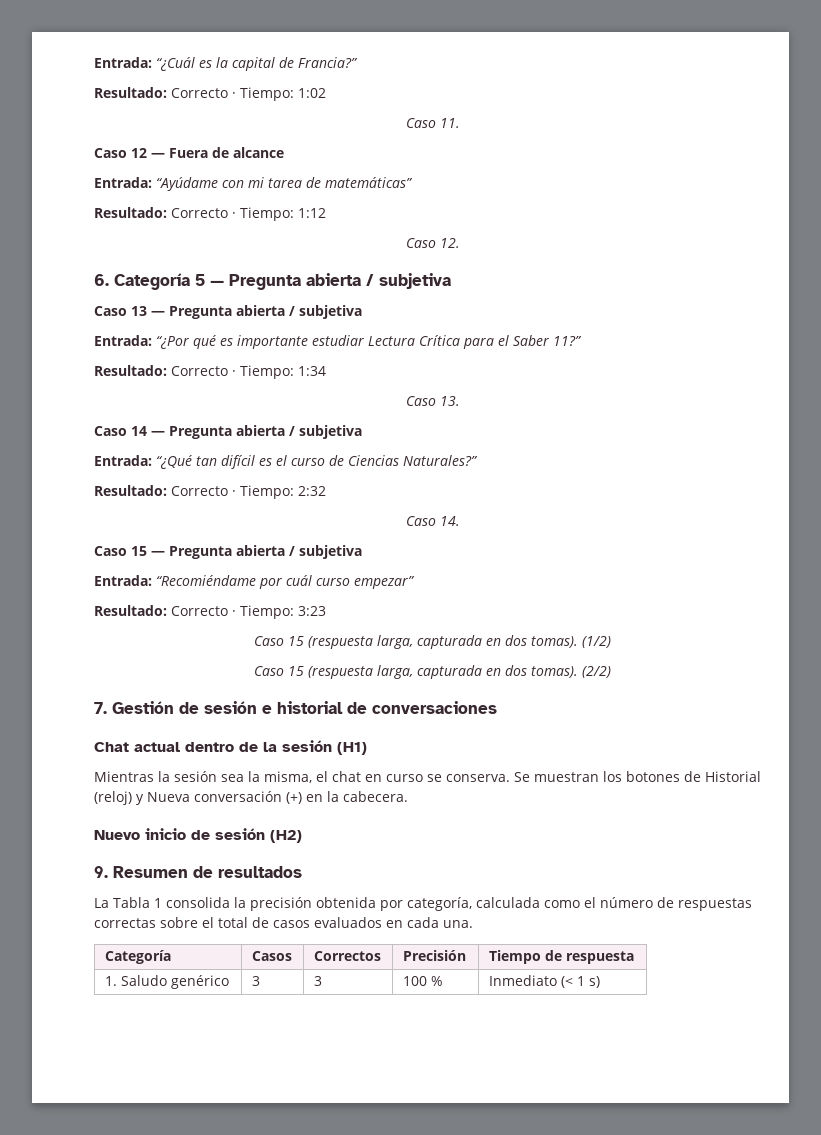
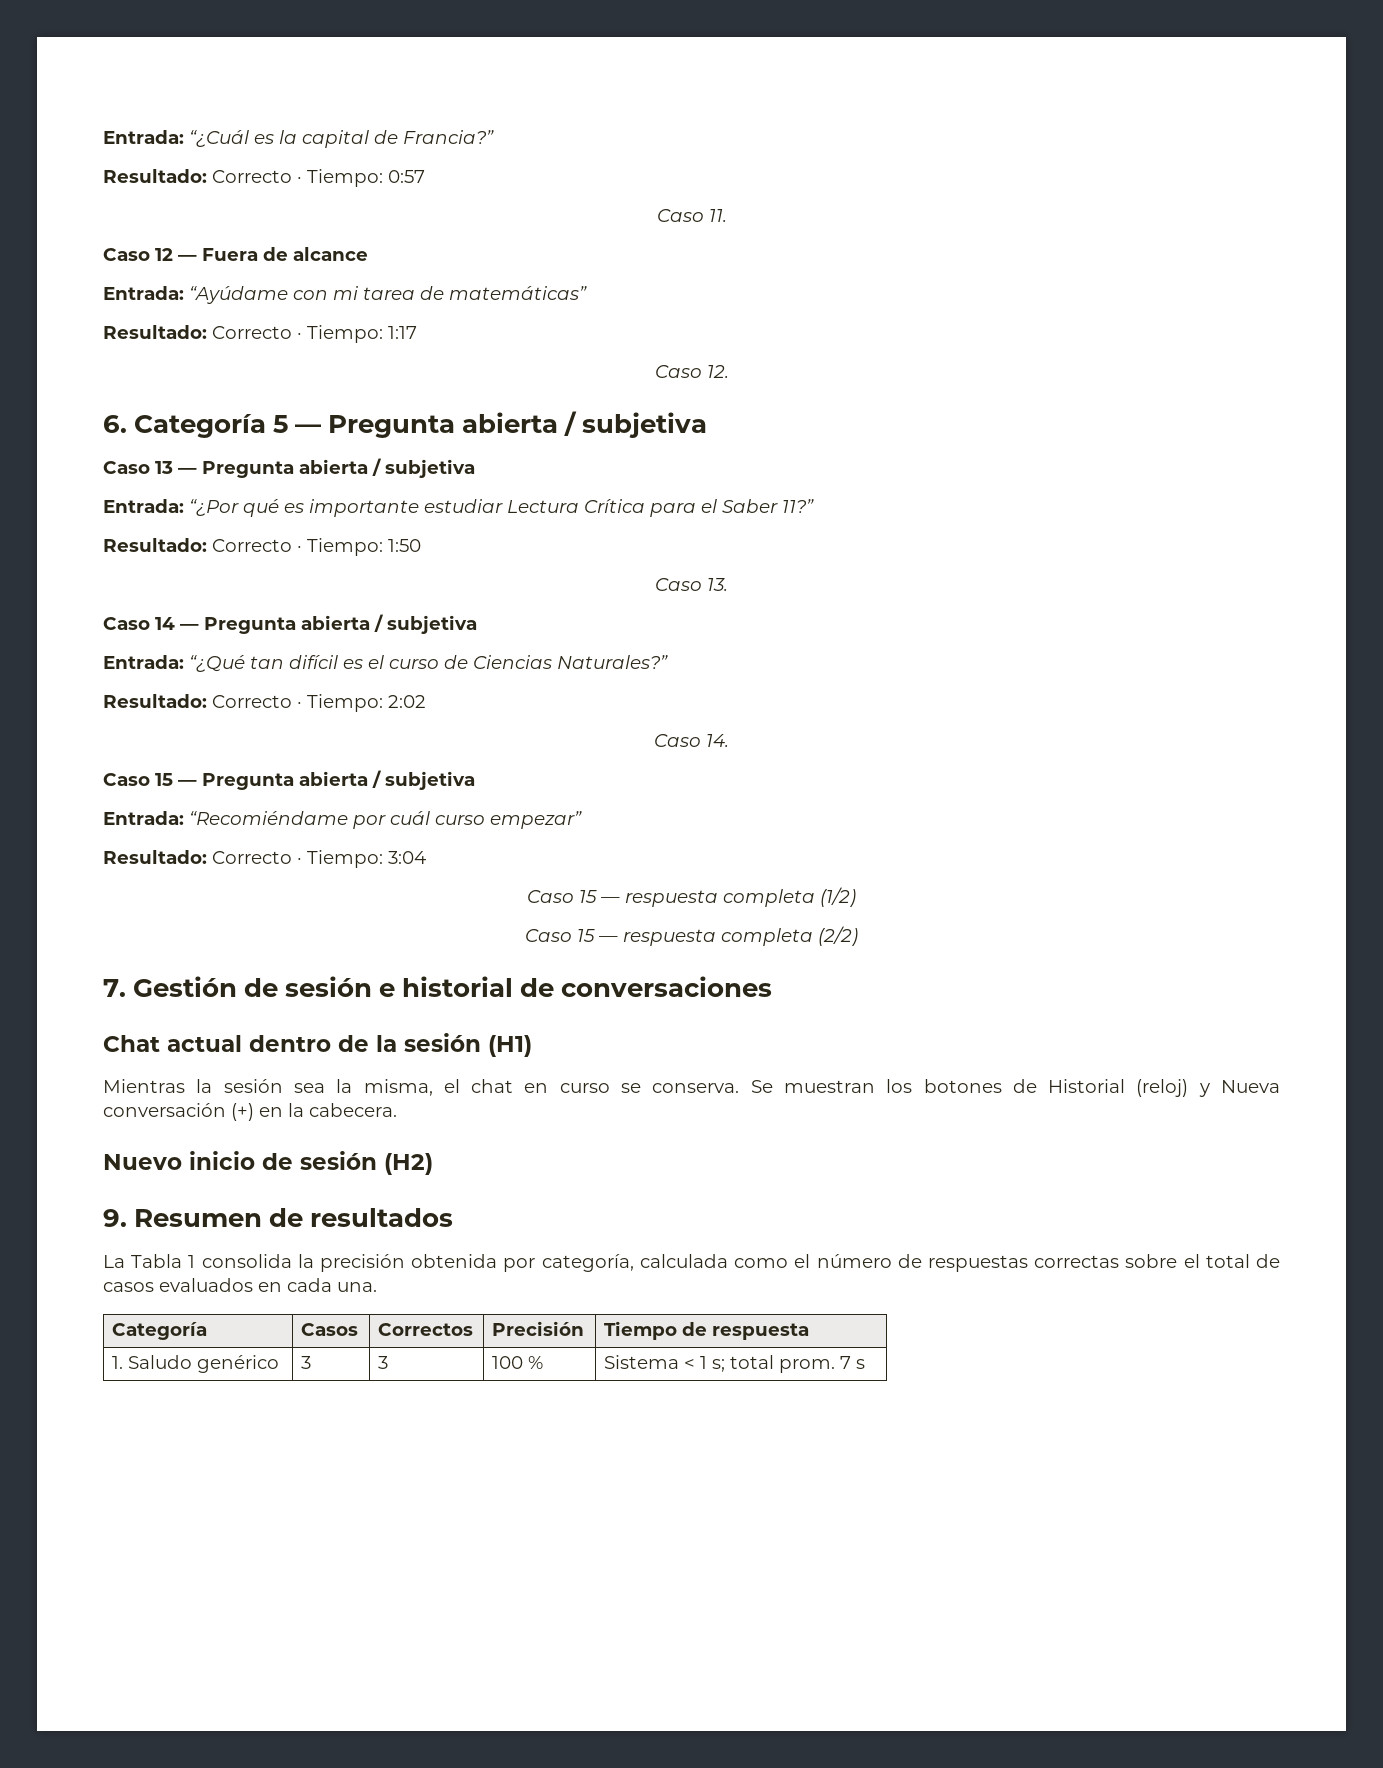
[298,88,326,98] 1:02 -> [388,170,425,183] 0:57
[298,208,326,218] 1:12 -> [388,326,417,339] 1:17
[298,366,326,376] 1:34 -> [388,539,421,552] 1:50
[298,486,326,496] 2:32 -> [388,695,426,708] 2:02
[298,606,326,616] [254,635,611,649] [254,665,578,679] 3:23 // Caso 15 (respuesta larga, capturada en dos tomas). (1/2) // Caso 15 (respuesta larga, capturada en dos tomas). -> [388,851,426,864] [527,887,856,907] [525,928,813,946] 3:04 // Caso 15 — respuesta completa (1/2) // Caso 15 — respuesta completa
[488,975,600,988] Inmediato (< 1 s) -> [604,1355,866,1373] Sistema < 1 s; total prom. 7 s

